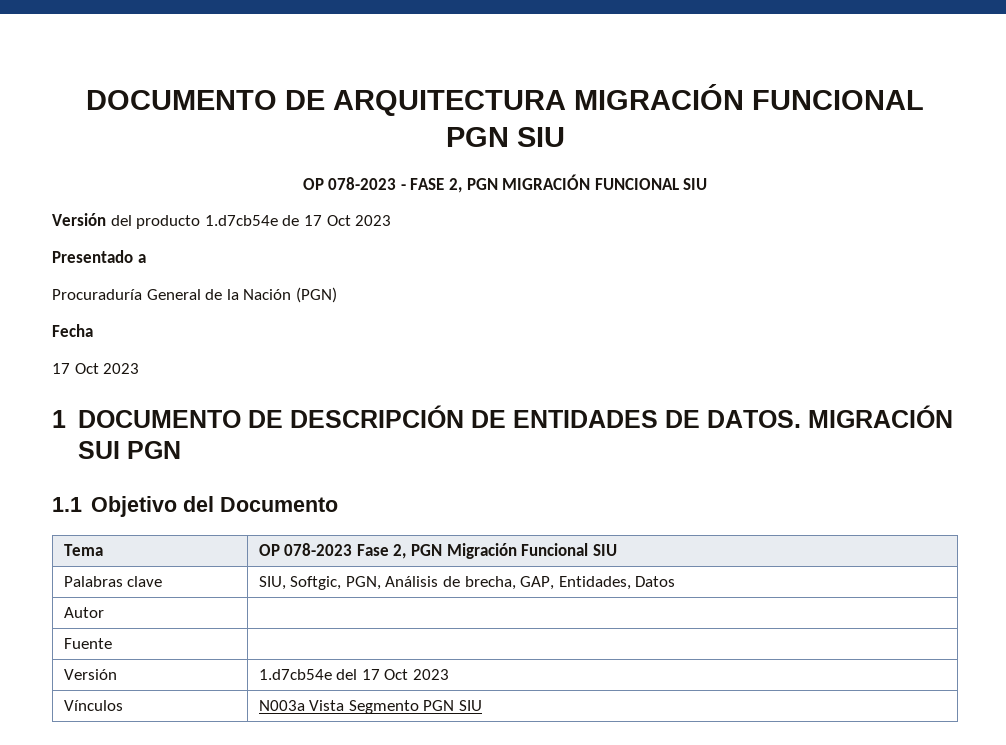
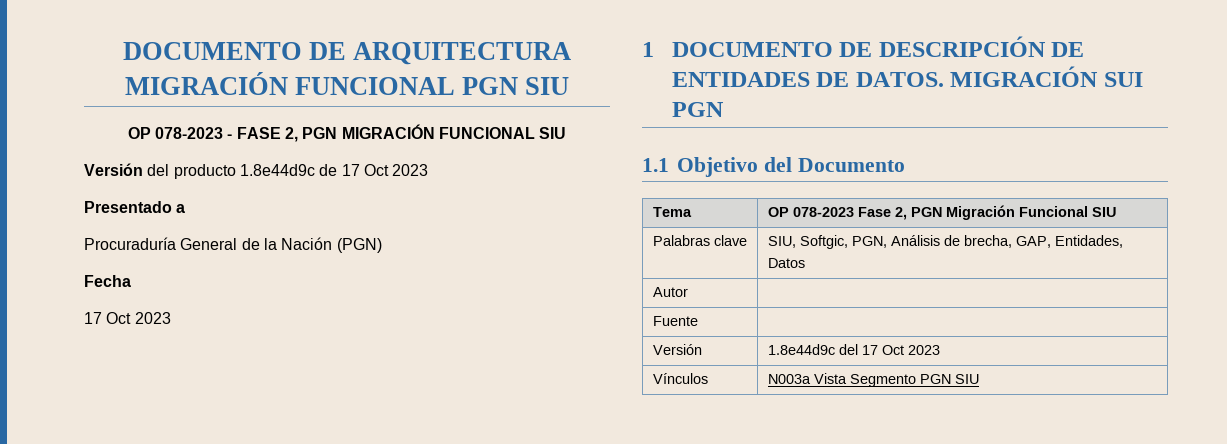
[204,215,278,226] 1.d7cb54e -> [239,164,315,176] 1.8e44d9c
[258,669,332,680] 1.d7cb54e -> [767,344,835,355] 1.8e44d9c

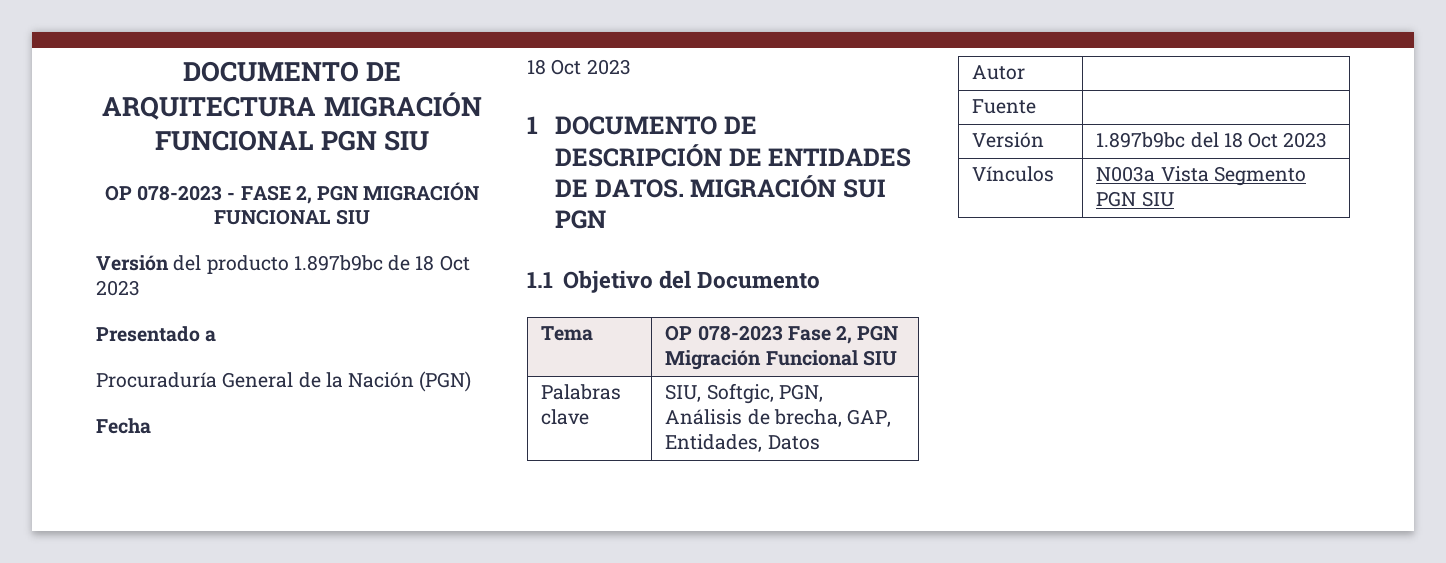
[239,164,360,176] 1.8e44d9c de 17 -> [293,255,435,271] 1.897b9bc de 18
[84,312,102,324] 17 -> [527,59,546,75] 18
[767,344,878,355] 1.8e44d9c del 17 -> [1096,132,1243,148] 1.897b9bc del 18

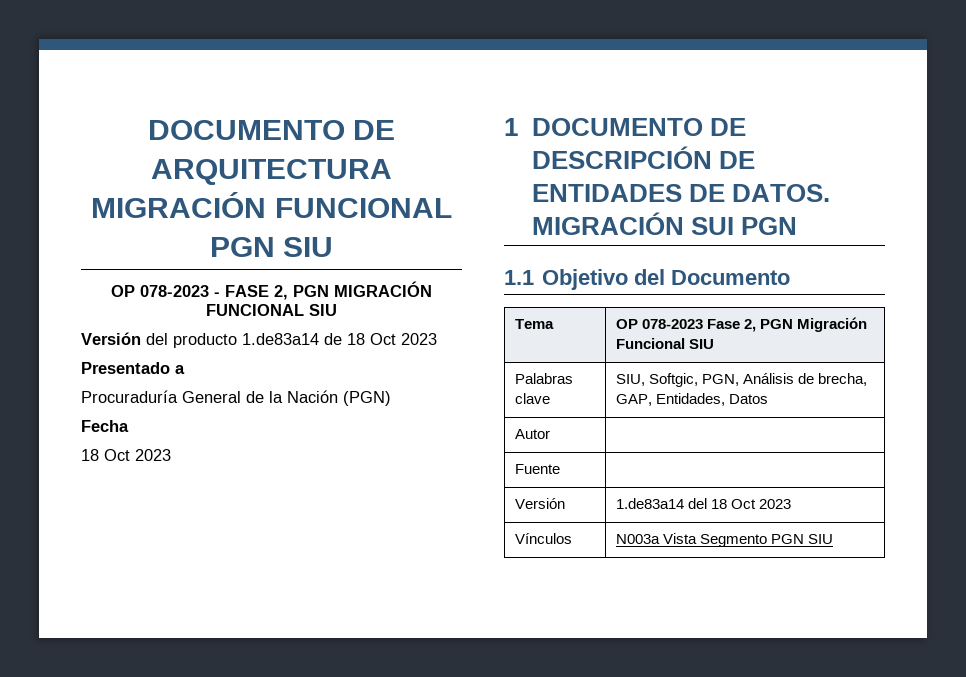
[293,255,383,271] 1.897b9bc -> [242,333,319,345] 1.de83a14
[1096,132,1186,148] 1.897b9bc -> [616,498,685,509] 1.de83a14

